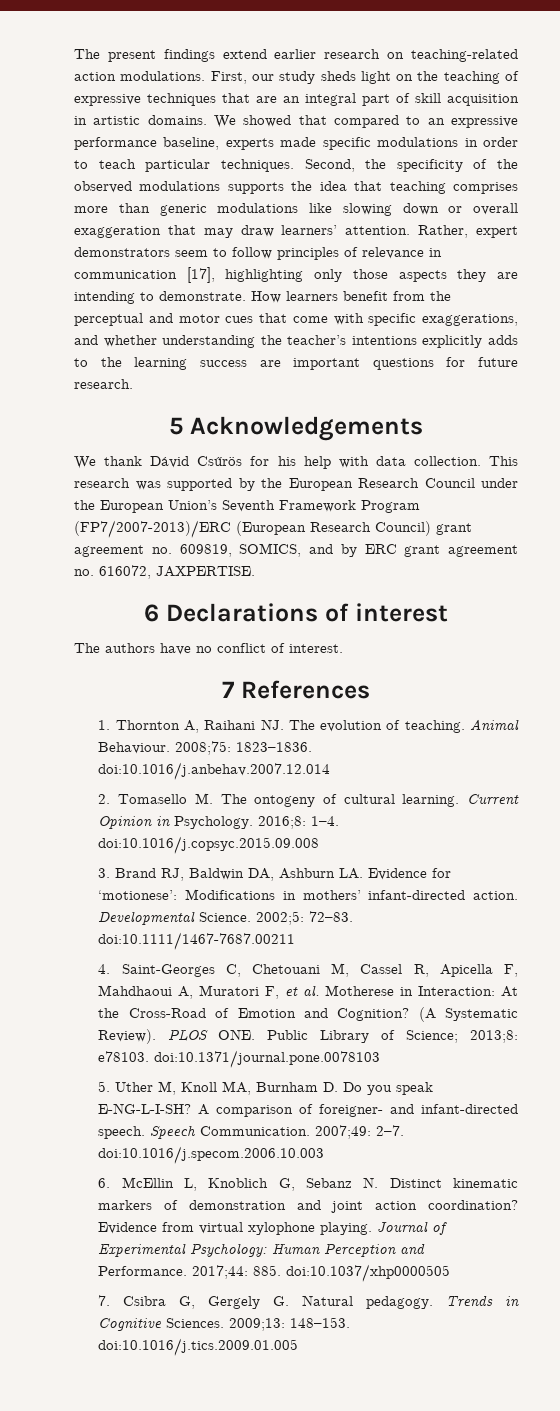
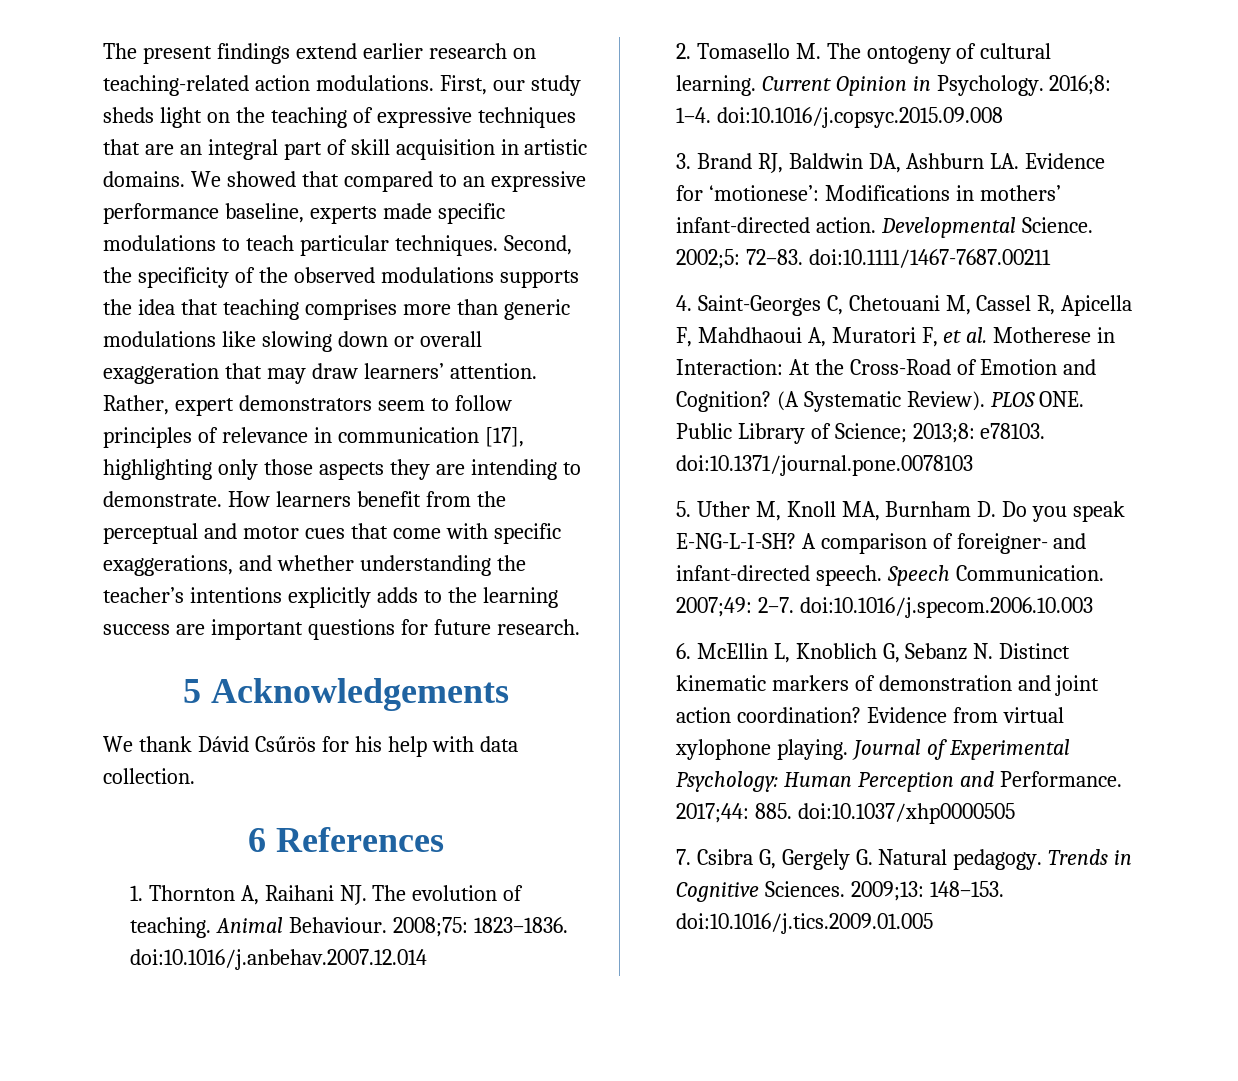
[464,137,518,147] in order -> (216, 243) none
[489,456,518,466] [74,478,518,491] [74,500,420,513] [74,520,472,538] [74,543,518,557] [74,565,255,579] [144,603,448,622] [74,643,343,655] [222,681,235,698] This research was supported by the European Research Council under the European Union’s Seventh Framework Program (FP7/2007-2013)/ERC (European Research Council) grant agreement no. 609819, SOMICS, and by ERC grant agreement no. 616072, JAXPERTISE. // 6 Declarations of interest // The authors have no conflict of interest. // 7 -> [248,828,267,852] // 6

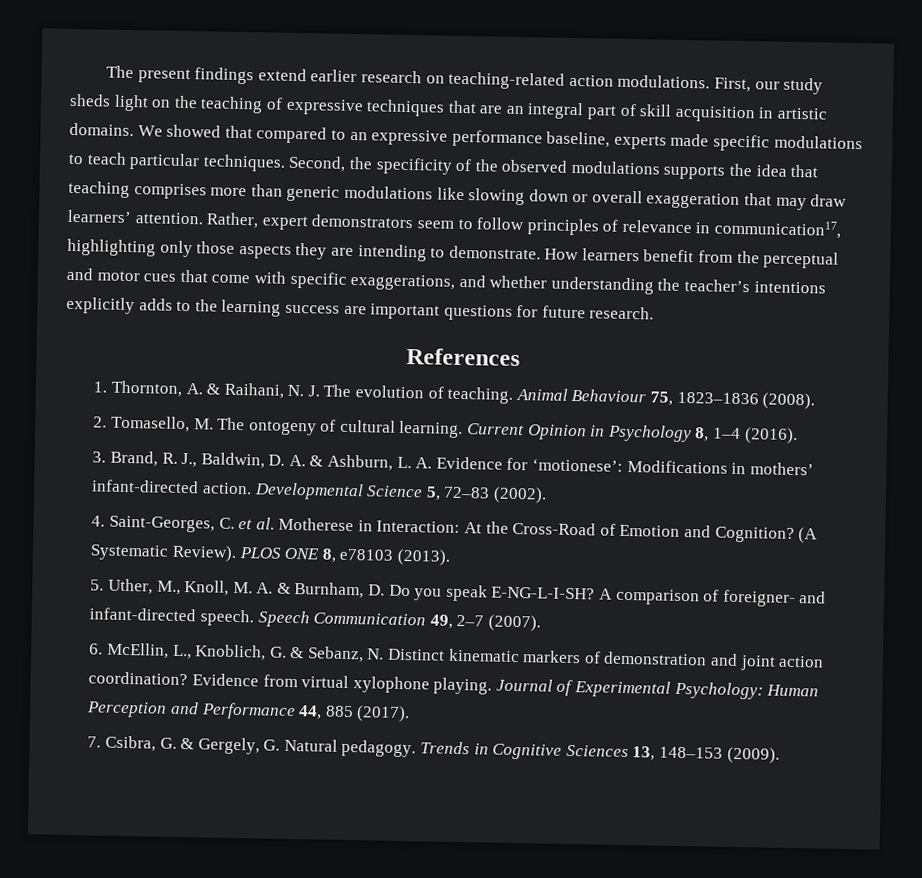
[337,427,524,447] communication [17], -> [714,219,842,239] communication17,
[183,678,509,711] [103,736,518,757] [103,768,195,784] [248,827,444,852] [129,885,367,905] 5 Acknowledgements // We thank Dávid Csűrös for his help with data collection. // 6 References // 1. Thornton A, Raihani NJ. -> [405,347,520,367] [93,380,320,399] References // 1. Thornton, A. & Raihani, N. J.
[288,917,568,937] [129,949,427,970] Behaviour. 2008;75: 1823–1836. doi:10.1016/j.anbehav.2007.12.014 -> [571,388,816,410] Behaviour 75, 1823–1836 (2008).
[696,43,790,59] Tomasello -> [110,415,190,433] Tomasello,
[936,75,1112,96] [675,107,1003,128] [675,153,1020,173] Psychology. 2016;8: 1–4. doi:10.1016/j.copsyc.2015.09.008 // 3. Brand RJ, Baldwin DA, Ashburn LA. -> [606,424,798,445] [92,450,433,471] Psychology 8, 1–4 (2016). // 3. Brand, R. J., Baldwin, D. A. & Ashburn, L. A.
[1021,217,1093,233] [675,249,1051,269] [675,295,1133,316] [675,327,938,347] Science. 2002;5: 72–83. doi:10.1111/1467-7687.00211 // 4. Saint-Georges C, Chetouani M, Cassel R, Apicella F, Mahdhaoui A, Muratori F, -> [366,485,547,504] [91,515,235,533] Science 5, 72–83 (2002). // 4. Saint-Georges, C.
[1039,391,1085,407] [675,423,1046,444] [675,455,973,476] [675,501,972,521] ONE. Public Library of Science; 2013;8: e78103. doi:10.1371/journal.pone.0078103 // 5. Uther M, Knoll MA, Burnham -> [284,547,451,566] [90,578,365,599] ONE 8, e78103 (2013). // 5. Uther, M., Knoll, M. A. & Burnham,
[955,565,1104,581] [675,597,1093,618] [675,643,968,663] Communication. 2007;49: 2–7. doi:10.1016/j.specom.2006.10.003 // 6. McEllin L, Knoblich G, Sebanz -> [313,612,541,632] [89,642,364,663] Communication 49, 2–7 (2007). // 6. McEllin, L., Knoblich, G. & Sebanz,
[999,771,1122,787] [675,803,1015,824] [675,849,850,870] Performance. 2017;44: 885. doi:10.1037/xhp0000505 // 7. Csibra G, Gergely -> [200,702,411,723] [87,735,260,755] Performance 44, 885 (2017). // 7. Csibra, G. & Gergely,
[764,881,1004,901] [675,913,933,934] Sciences. 2009;13: 148–153. doi:10.1016/j.tics.2009.01.005 -> [565,744,780,764] Sciences 13, 148–153 (2009).

